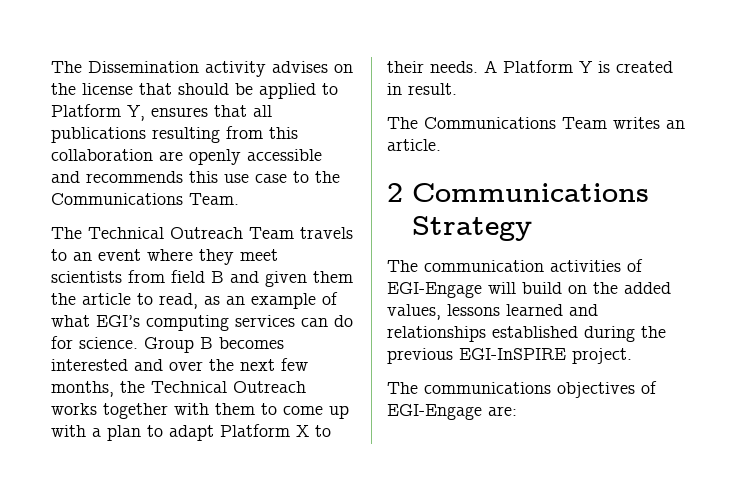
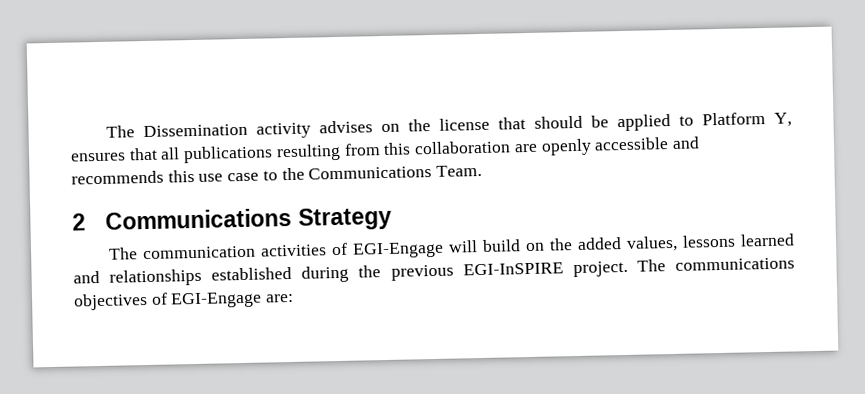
[51,227,353,239] [51,249,278,265] [51,270,353,287] [51,292,338,309] [51,315,353,331] [51,336,284,353] [51,358,308,371] [51,381,306,397] [51,403,349,419] [51,424,331,441] [387,60,673,73] [387,83,457,95] [387,117,685,129] [387,139,441,151] // The Technical Outreach Team travels to an event where they meet scientists from field B and given them the article to read, as an example of what EGI’s computing services can do for science. Group B becomes interested and over the next few months, the Technical Outreach works together with them to come up with a plan to adapt Platform X to their needs. A Platform Y is created in result. // The Communications Team writes an article. -> (483, 170) none
(632, 356) // -> (628, 269) none

